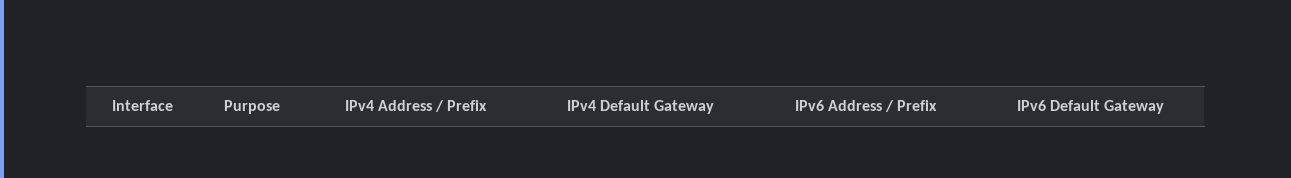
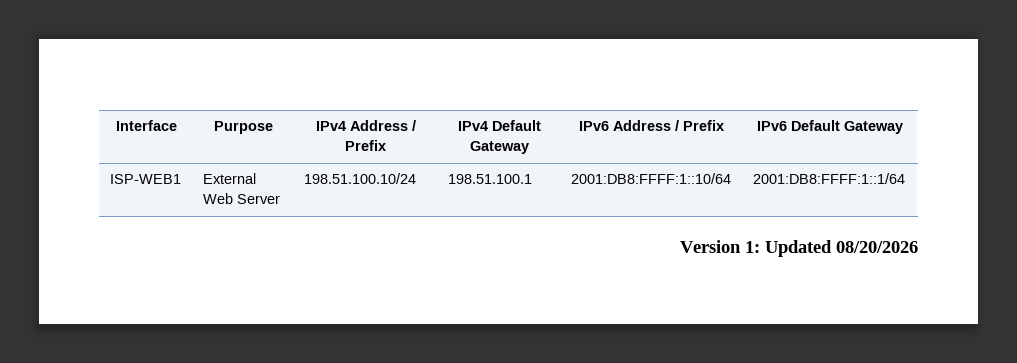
(1165, 107) none -> [109,174,181,184] [202,173,256,184] [202,193,280,204] [303,173,416,184] [447,174,532,184] [570,173,731,184] [752,173,905,184] [680,240,918,257] // ISP-WEB1 | External Web Server | 198.51.100.10/24 | 198.51.100.1 | 2001:DB8:FFFF:1::10/64 | 2001:DB8:FFFF:1::1/64 // Version 1: Updated 08/20/2026

